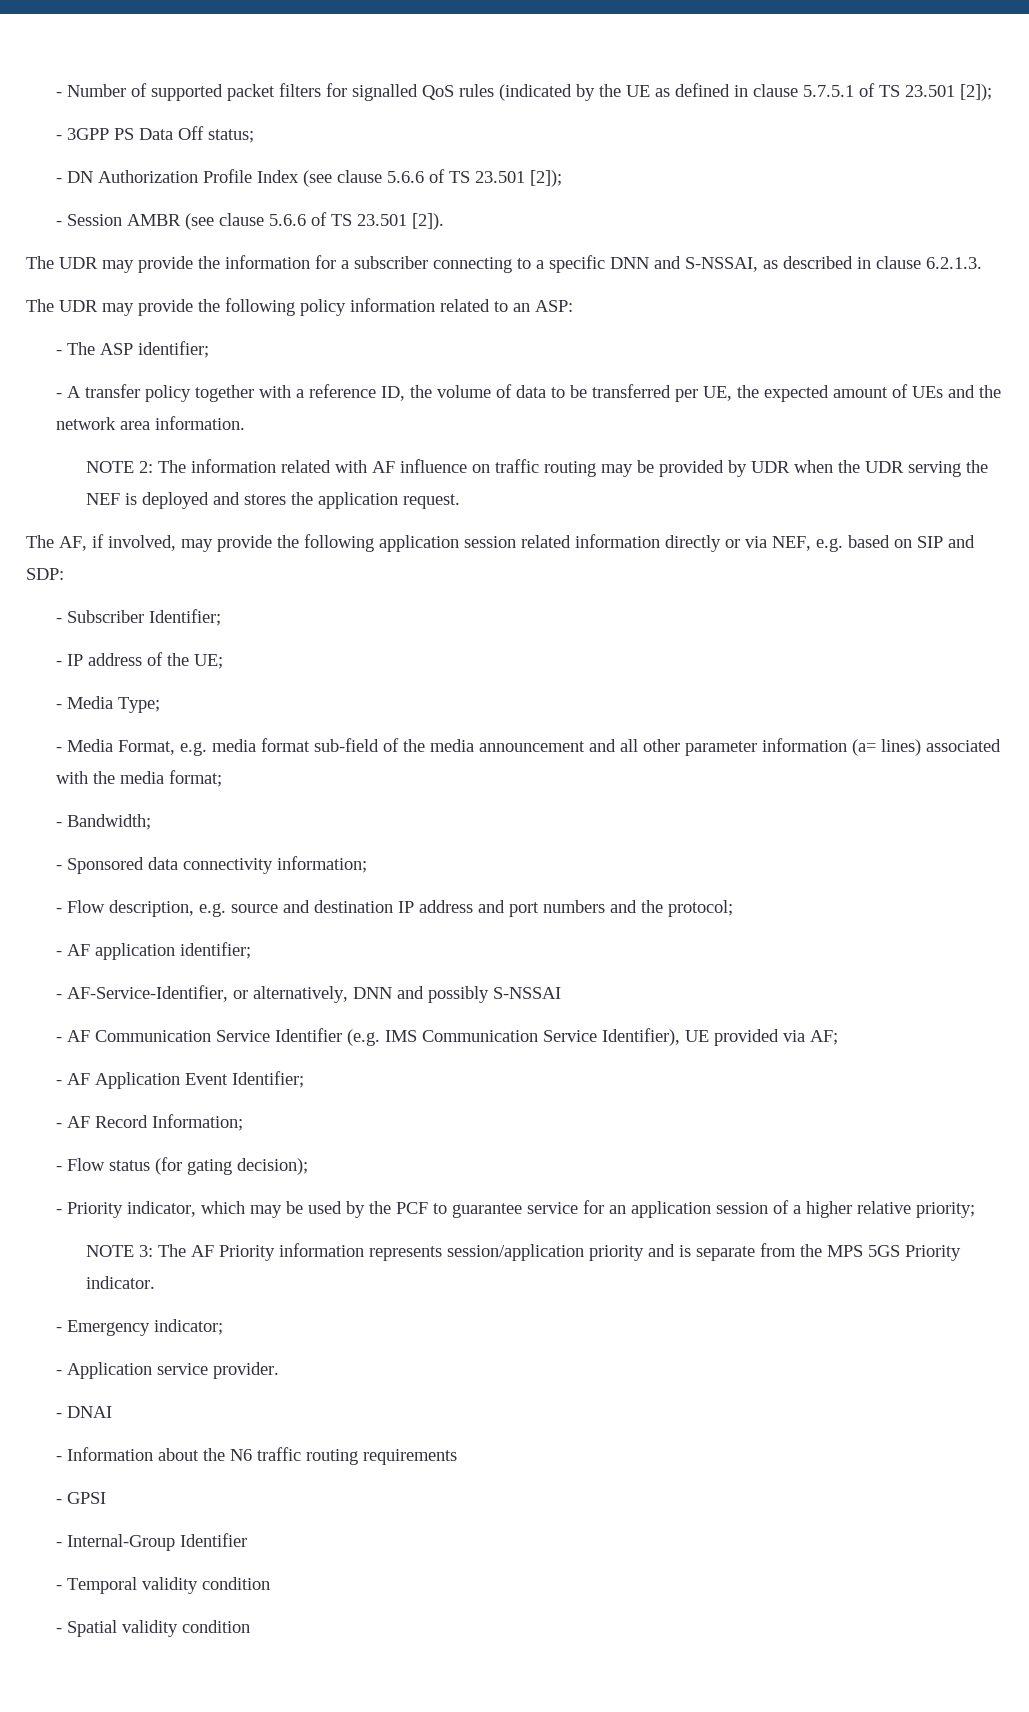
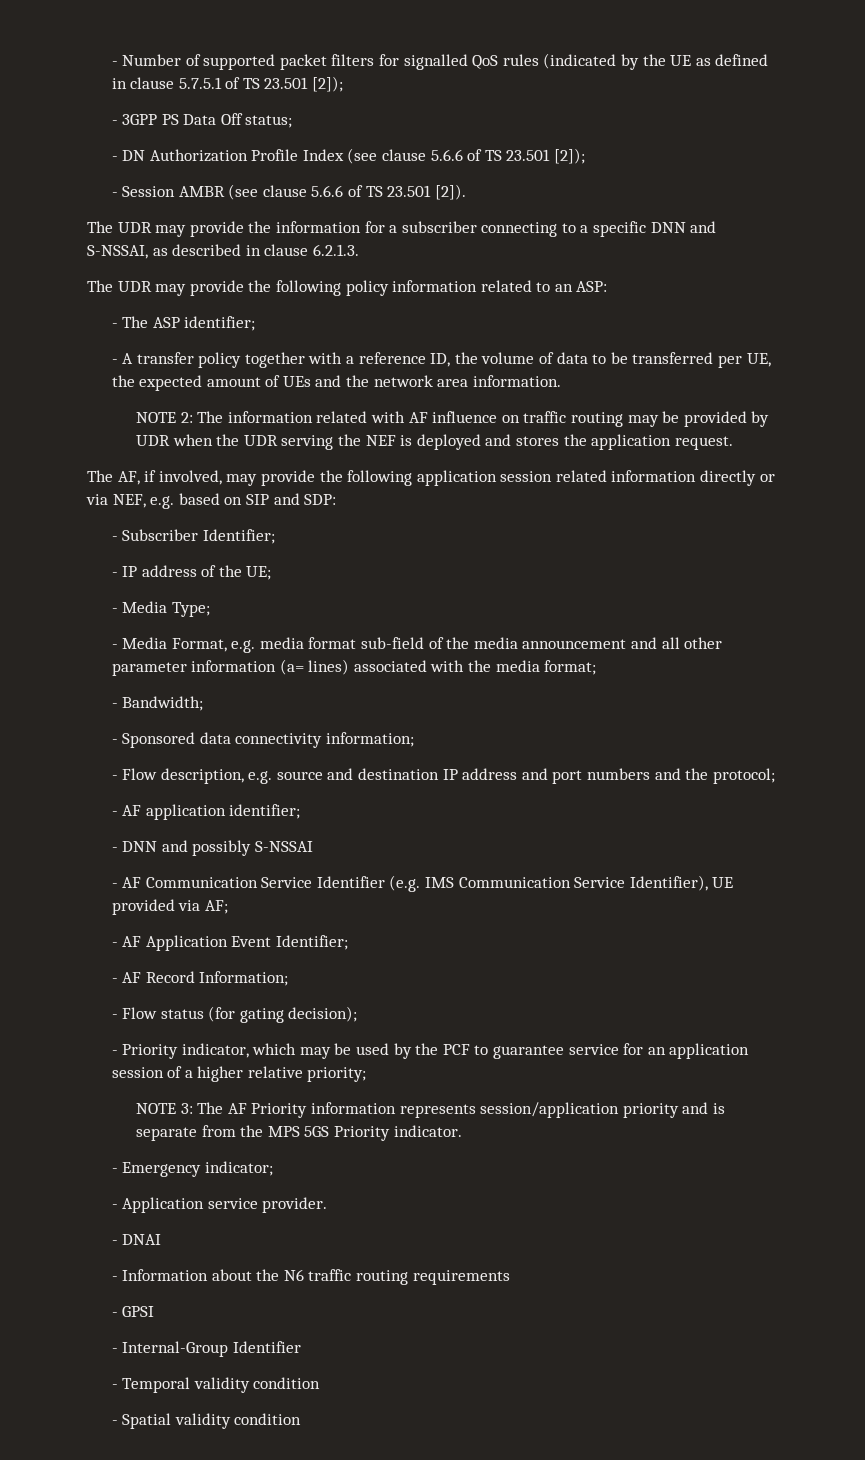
[66,985,348,1003] AF-Service-Identifier, or alternatively, -> (118, 849) none

